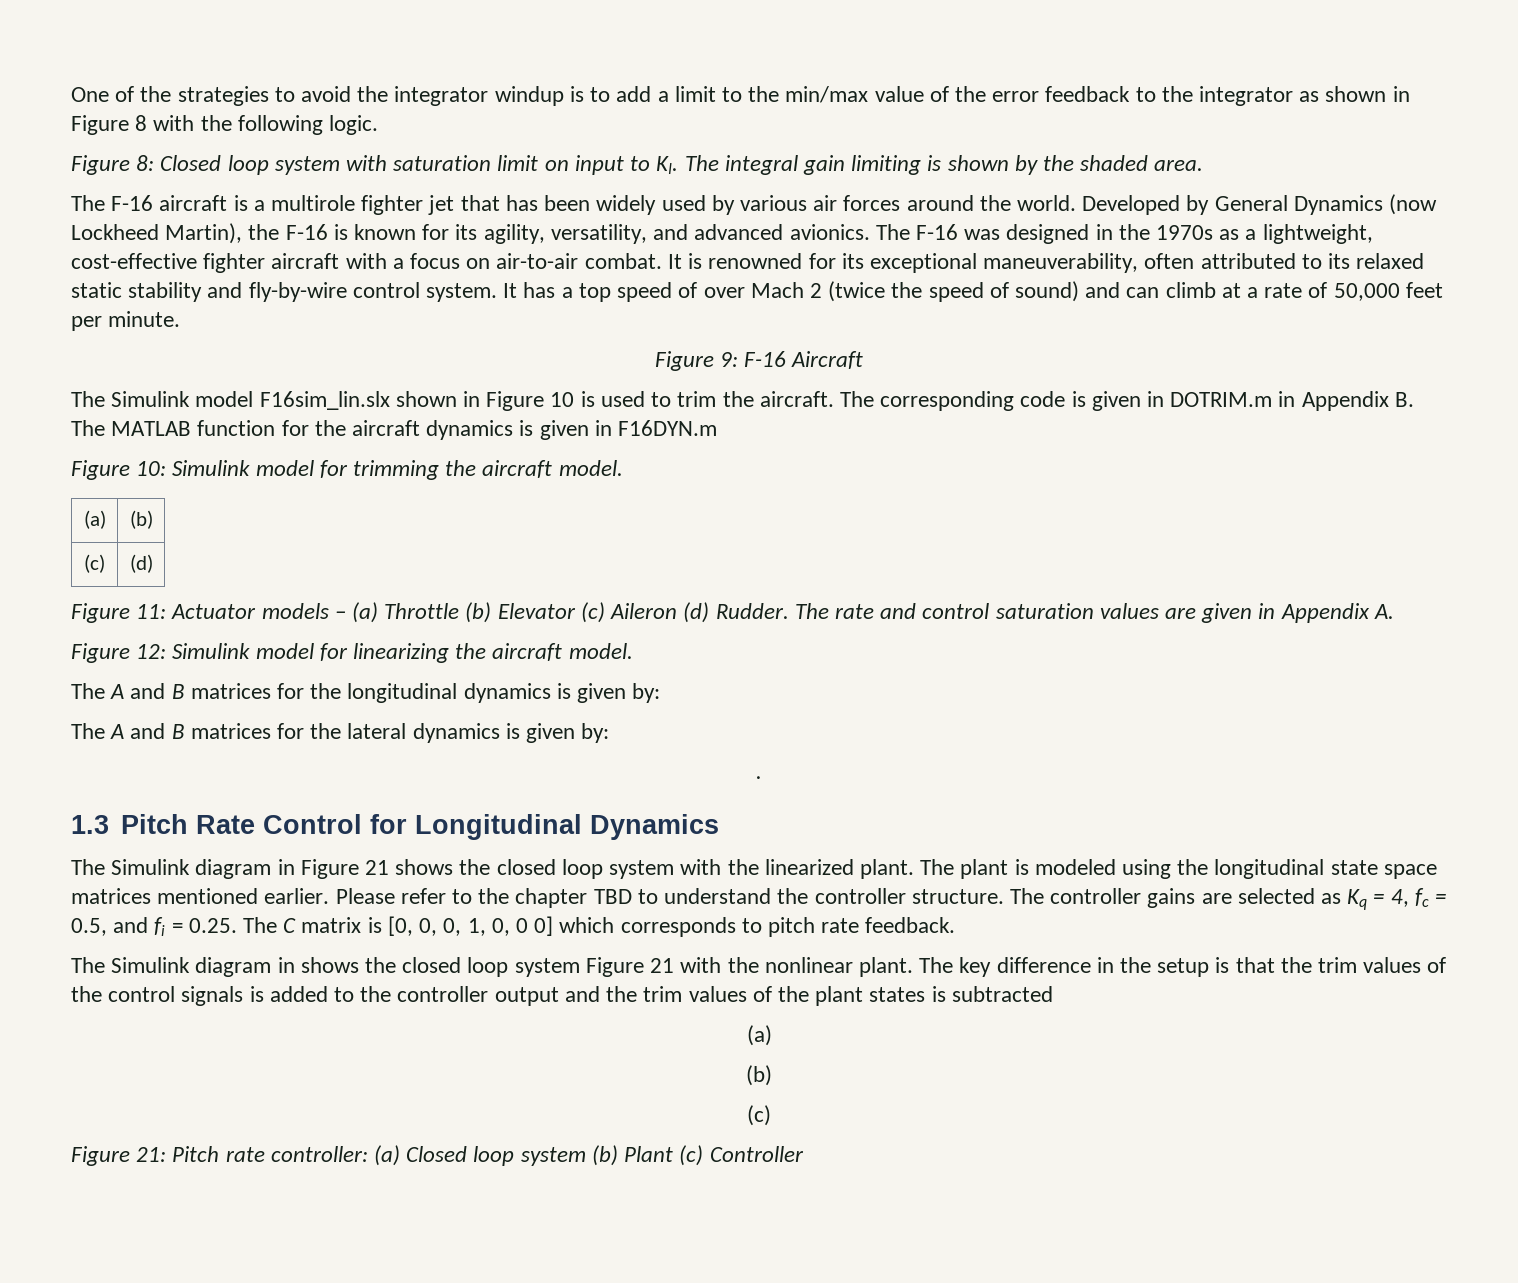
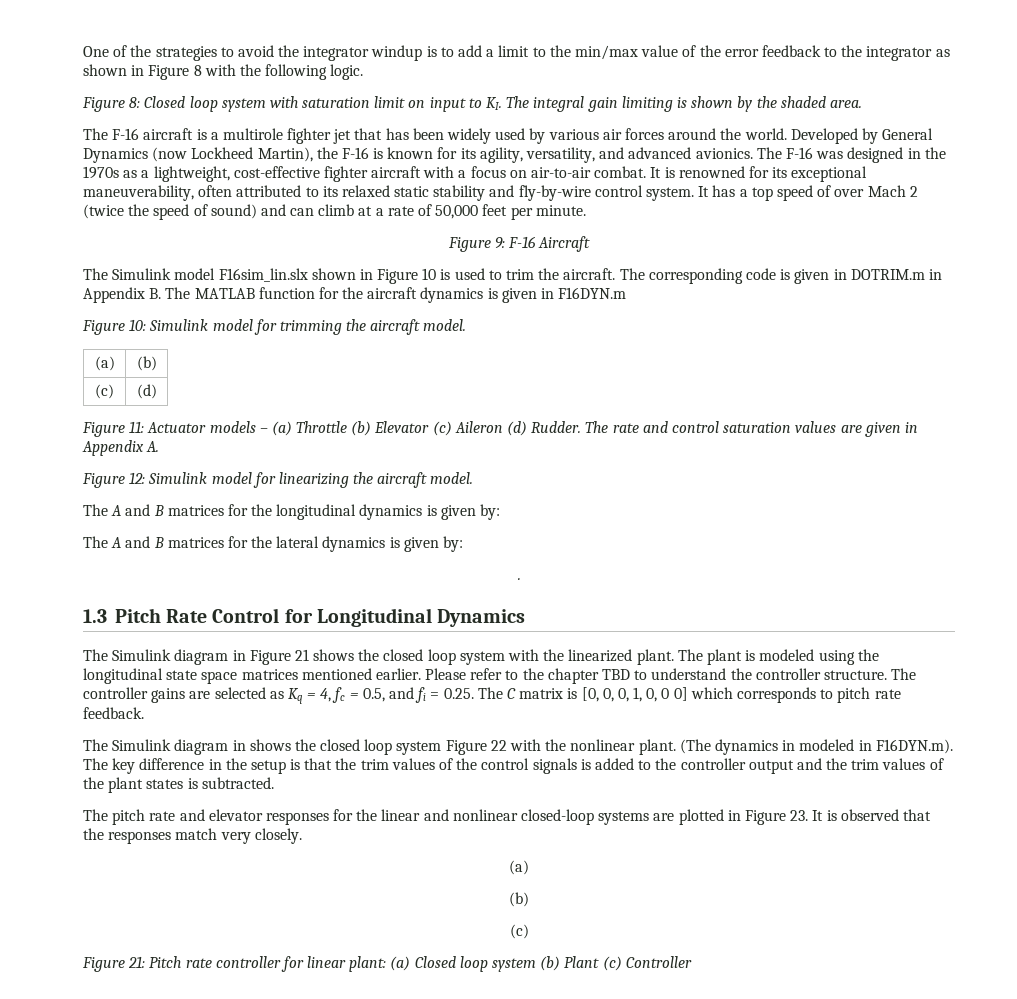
[650,958,675,973] 21 -> [490,740,507,751] 22
(913, 967) none -> [679,739,953,755] (The dynamics in modeled in F16DYN.m).
[951,986,1053,1002] subtracted -> [201,777,274,789] [83,809,931,825] [83,828,302,844] subtracted. // The pitch rate and elevator responses for the linear and nonlinear closed-loop systems are plotted in Figure 23. It is observed that the responses match very closely.
[270,1146,368,1162] controller: -> [215,956,387,972] controller for linear plant:

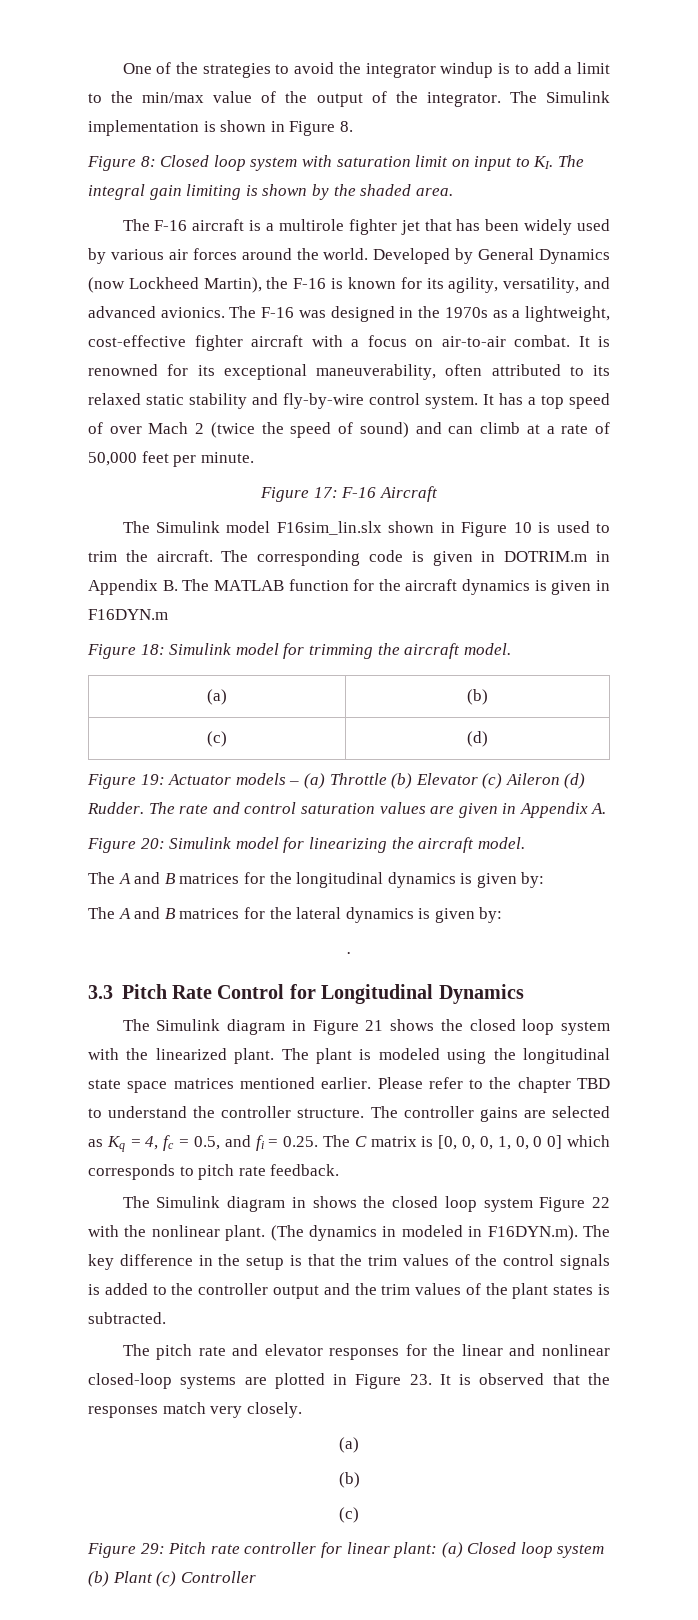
[724,45,950,61] [83,64,364,80] error feedback to the integrator as shown in Figure 8 with the following logic. -> [316,91,610,107] [88,120,353,136] output of the integrator. The Simulink implementation is shown in Figure 8.
[494,237,505,249] 9: -> [313,487,338,498] 17:
[129,319,147,331] 10: -> [140,644,165,655] 18:
[129,421,145,433] 11: -> [140,774,165,785] 19:
[129,472,146,484] 12: -> [140,838,165,849] 20:
[83,609,107,623] 1.3 -> [88,985,113,999] 3.3
[128,956,146,968] 21: -> [140,1543,165,1554] 29:

